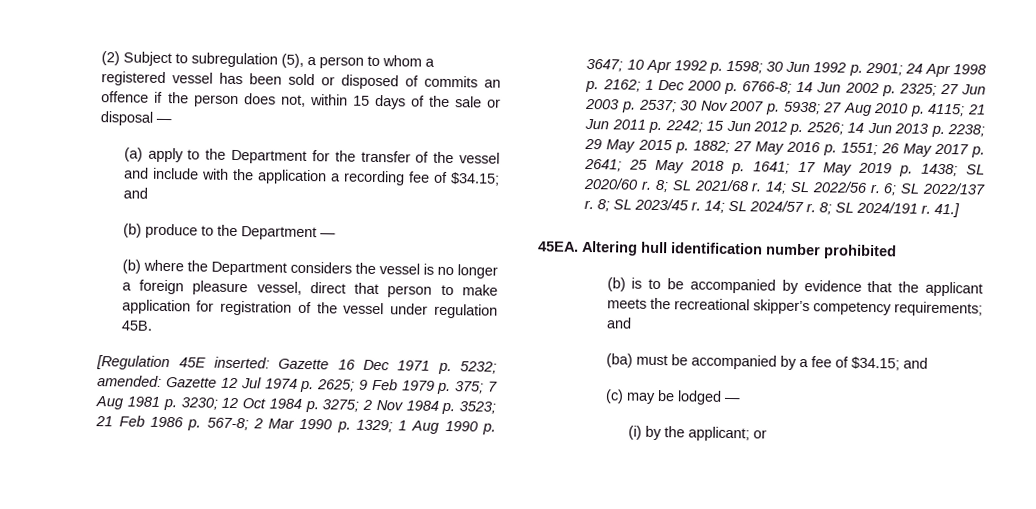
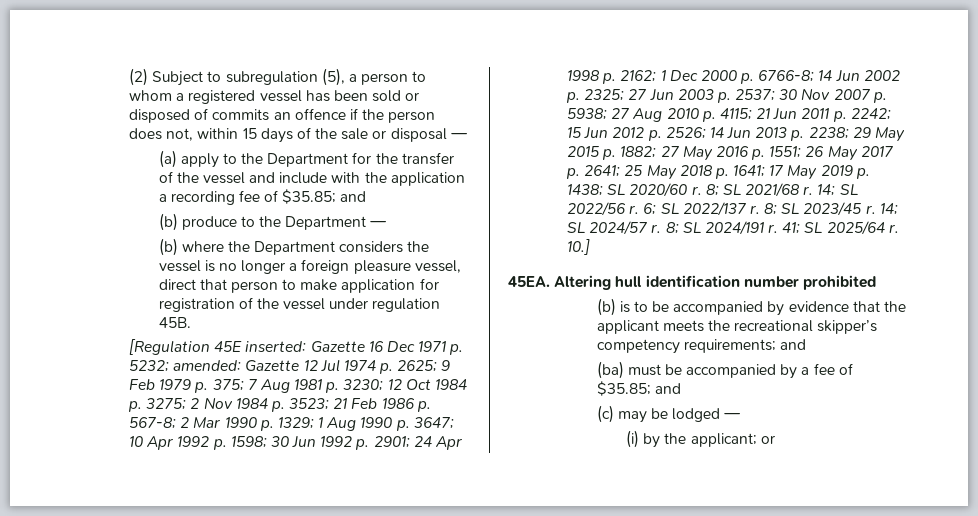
[450,172,501,186] $34.15; -> [282,189,337,204] $35.85;
[934,202,961,218] 41.] -> [782,221,899,235] [566,239,590,255] 41; SL 2025/64 r. 10.]
[850,356,900,371] $34.15; -> [596,381,651,396] $35.85;

